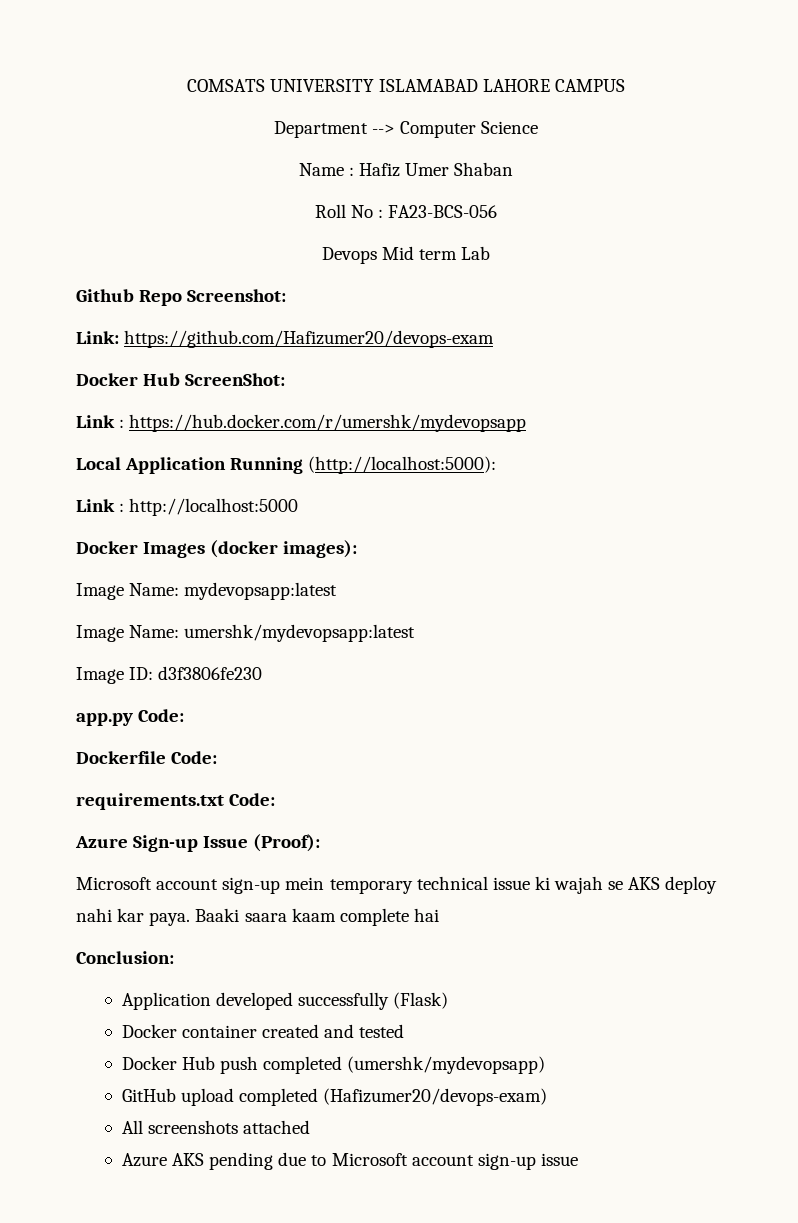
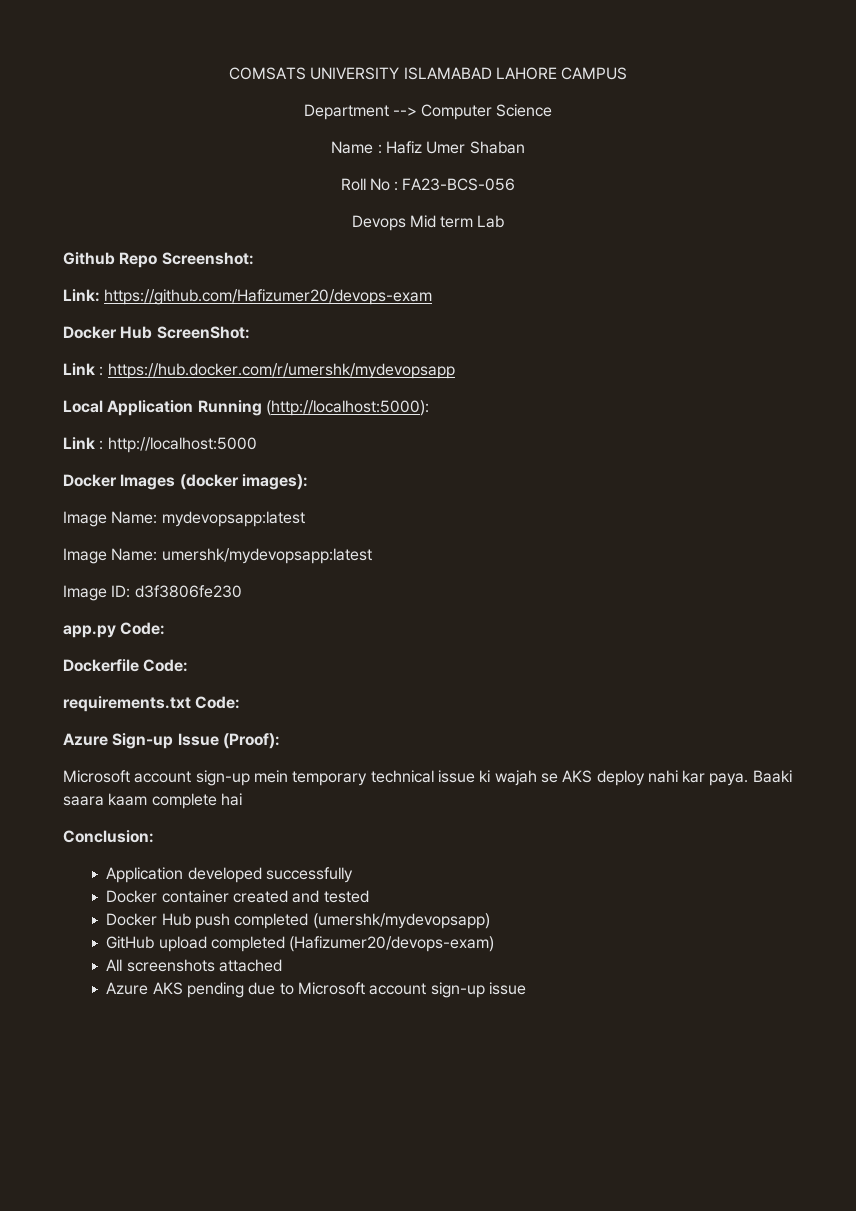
[393,992,449,1009] (Flask) -> (354, 875) none

